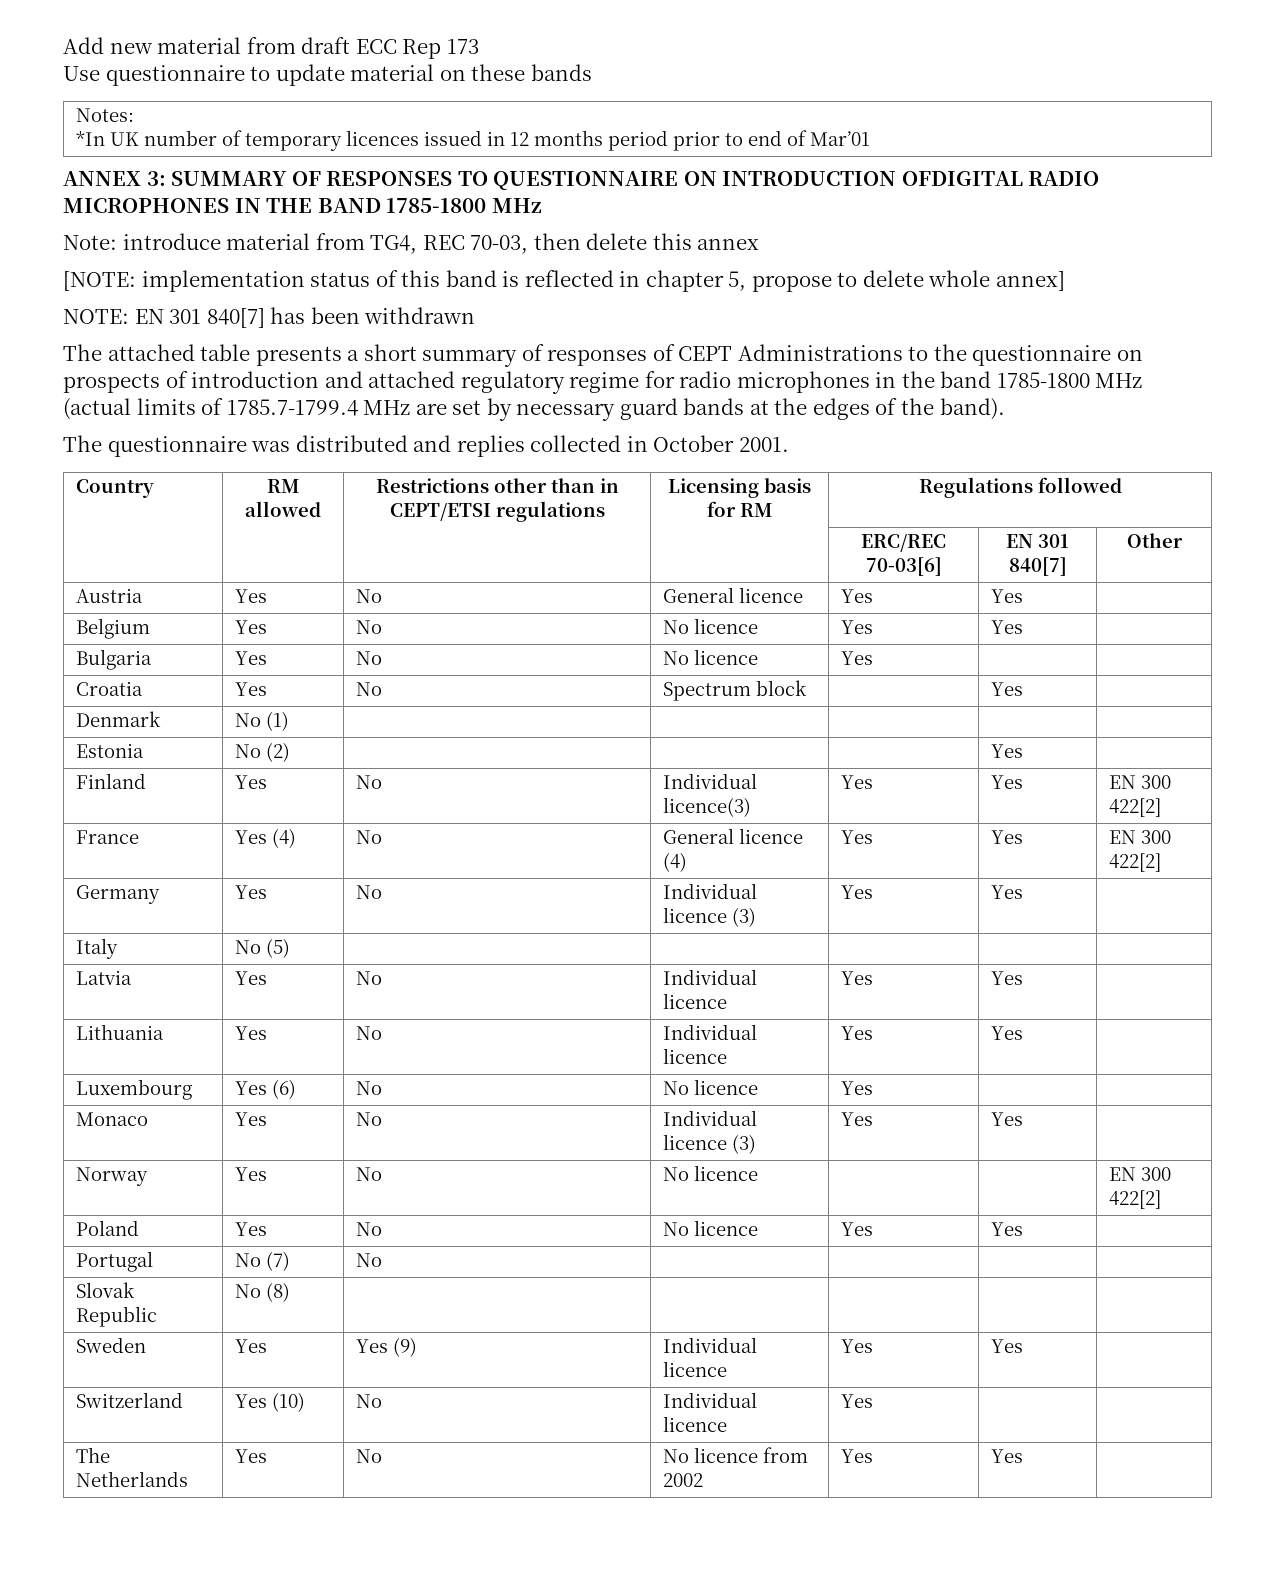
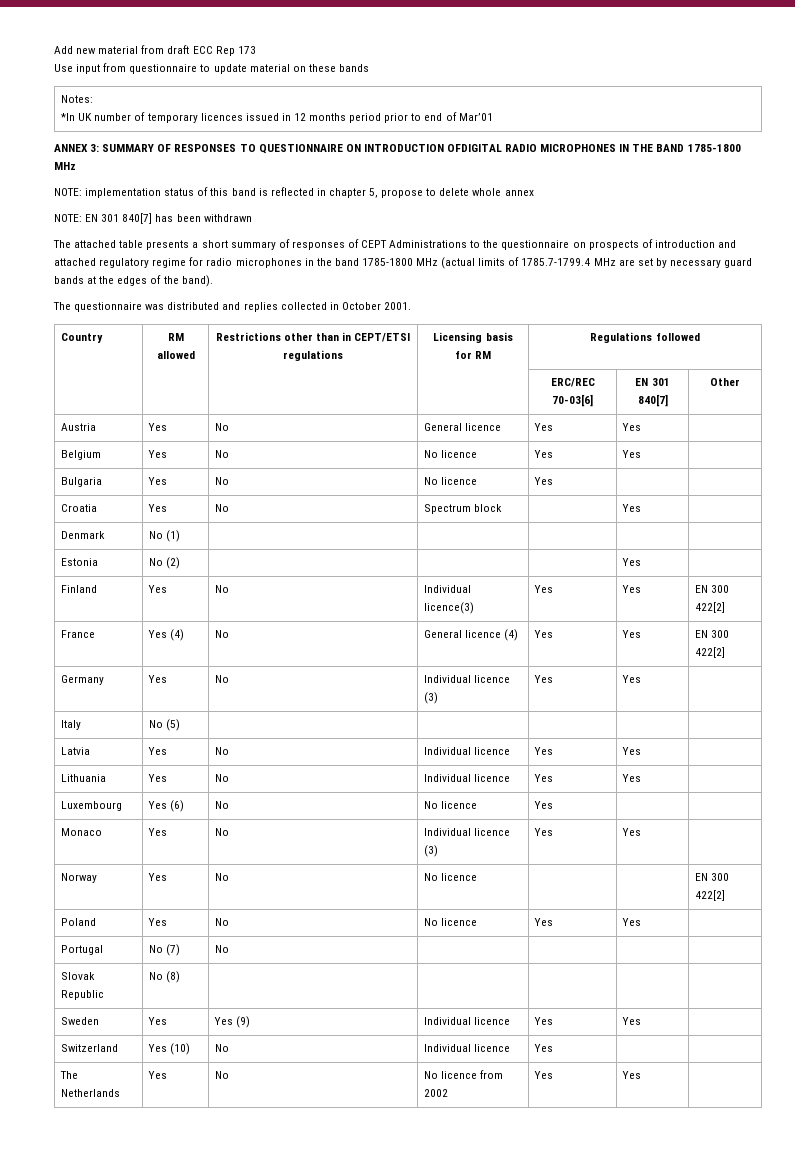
(100, 73) none -> [76,63,127,74] input from
[63,233,760,254] [63,271,136,291] Note: introduce material from TG4, REC 70-03, then delete this annex // [NOTE: -> [54,188,82,196] NOTE:
[996,271,1066,291] annex] -> [504,190,534,196] annex

